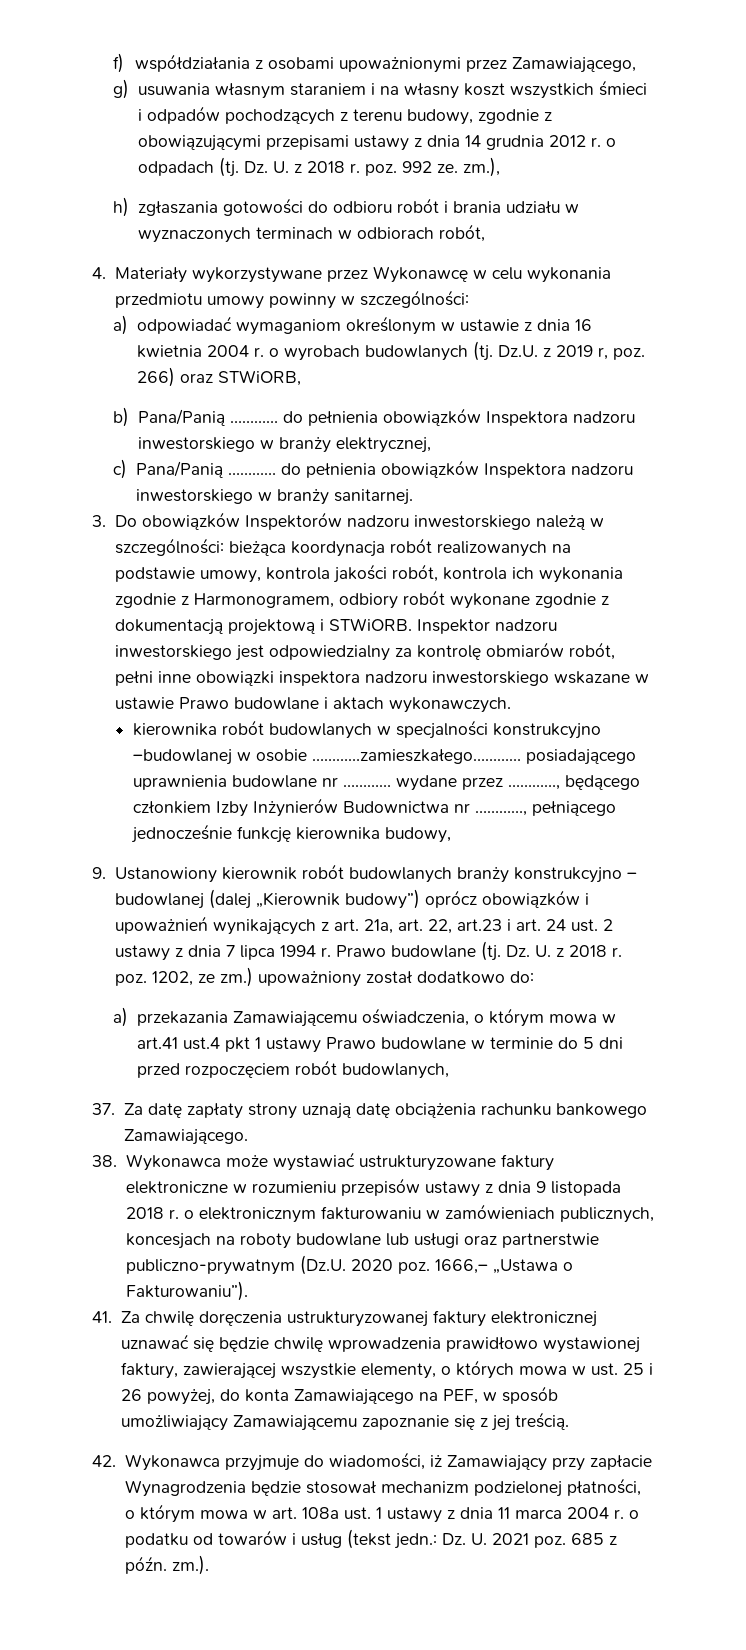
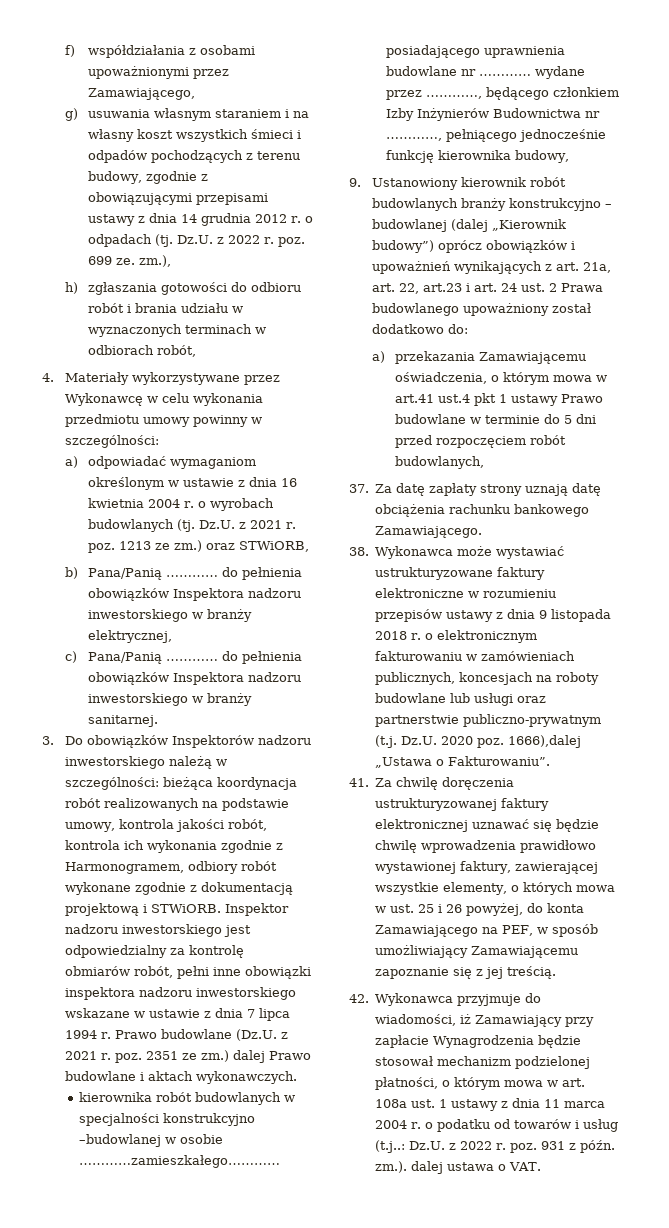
[244,161,433,176] Dz. U. z 2018 r. poz. 992 -> [177,235,305,247] [88,256,113,265] Dz.U. z 2022 r. poz. 699
[556,345,646,360] [137,367,176,387] 2019 r, poz. 266) -> [249,520,296,529] [88,540,203,553] 2021 r. poz. 1213 ze zm.)
(174, 703) none -> [204,1008,291,1021] [65,1029,288,1041] [65,1050,265,1063] z dnia 7 lipca 1994 r. Prawo budowlane (Dz.U. z 2021 r. poz. 2351 ze zm.) dalej
[114,941,622,961] [114,967,253,987] ustawy z dnia 7 lipca 1994 r. Prawo budowlane (tj. Dz. U. z 2018 r. poz. 1202, ze zm.) -> [561,283,604,292] [372,303,460,316] Prawa budowlanego
[299,1255,346,1275] (Dz.U. -> [375,735,438,748] (t.j. Dz.U.
[434,1259,488,1274] 1666,– -> [508,735,582,748] 1666),dalej
[125,1281,248,1301] Fakturowaniu”). -> [448,756,551,766] Fakturowaniu”.
[346,1529,617,1549] [124,1555,209,1575] (tekst jedn.: Dz. U. 2021 poz. 685 z późn. zm.). -> [375,1140,616,1153] [375,1161,542,1174] (t.j..: Dz.U. z 2022 r. poz. 931 z późn. zm.). dalej ustawa o VAT.

